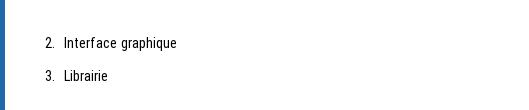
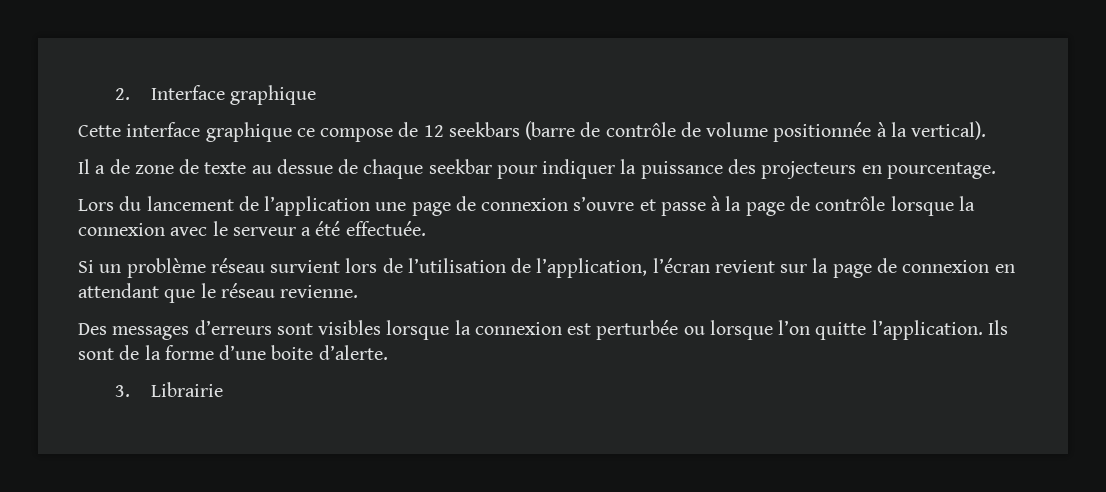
(178, 44) none -> [78,121,987,142] [78,159,996,179] [78,196,975,216] [78,221,426,236] [78,258,1015,278] [78,283,359,303] [78,320,1008,340] [78,345,388,360] // Cette interface graphique ce compose de 12 seekbars (barre de contrôle de volume positionnée à la vertical). // Il a de zone de texte au dessue de chaque seekbar pour indiquer la puissance des projecteurs en pourcentage. // Lors du lancement de l’application une page de connexion s’ouvre et passe à la page de contrôle lorsque la connexion avec le serveur a été effectuée. // Si un problème réseau survient lors de l’utilisation de l’application, l’écran revient sur la page de connexion en attendant que le réseau revienne. // Des messages d’erreurs sont visibles lorsque la connexion est perturbée ou lorsque l’on quitte l’application. Ils sont de la forme d’une boite d’alerte.

